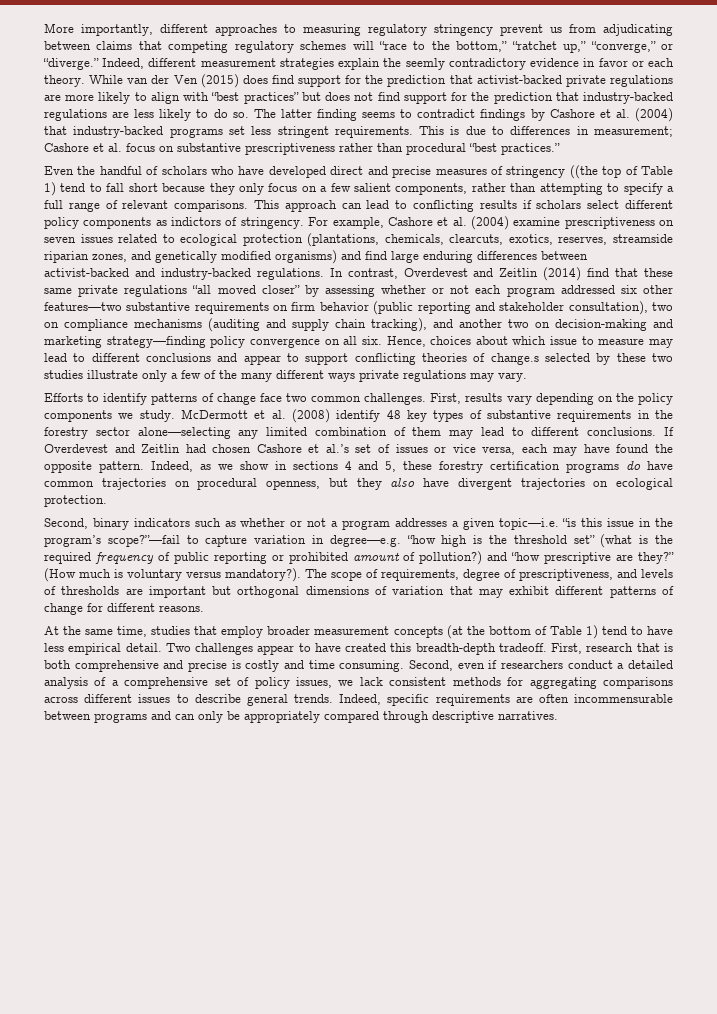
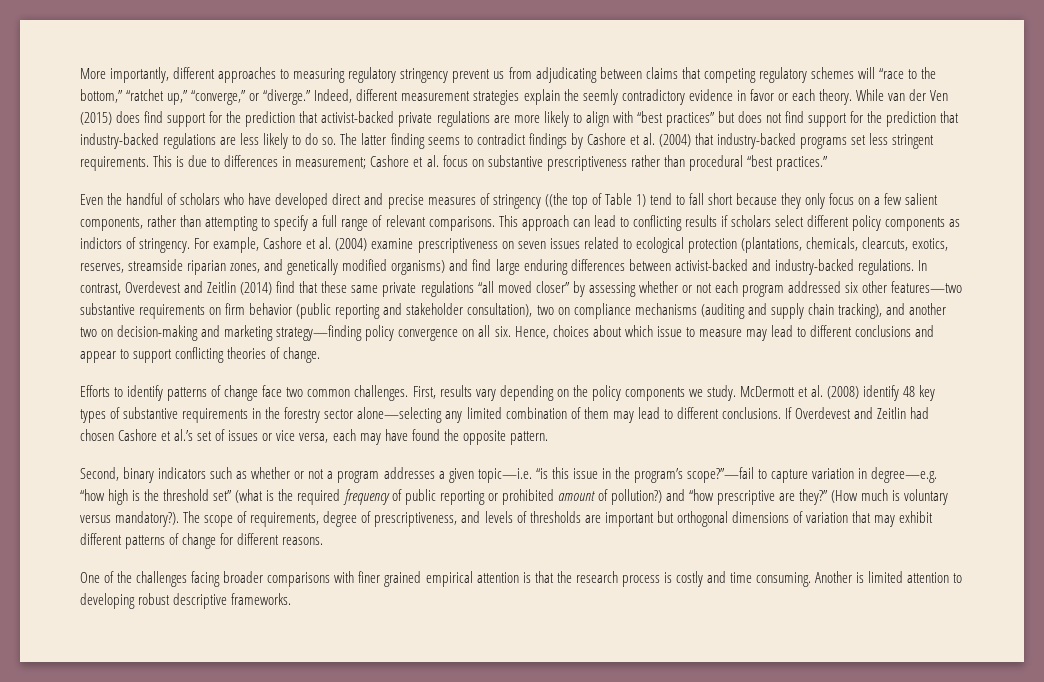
[490,353,674,365] [44,370,527,382] change.s selected by these two studies illustrate only a few of the many different ways private regulations may vary. -> [283,347,321,363] change.
[150,461,673,473] [44,478,673,490] [44,495,107,507] Indeed, as we show in sections 4 and 5, these forestry certification programs do have common trajectories on procedural openness, but they also have divergent trajectories on ecological protection. -> (548, 438) none
[44,625,673,639] [44,643,673,655] [44,660,227,672] At the same time, studies that employ broader measurement concepts (at the bottom of Table 1) tend to have less empirical detail. Two challenges appear to have created this breadth-depth tradeoff. First, research that is both comprehensive and precise -> [80,571,660,587] One of the challenges facing broader comparisons with finer grained empirical attention is that the research process
[409,660,673,671] [44,677,674,689] [44,694,674,706] [44,711,558,723] Second, even if researchers conduct a detailed analysis of a comprehensive set of policy issues, we lack consistent methods for aggregating comparisons across different issues to describe general trends. Indeed, specific requirements are often incommensurable between programs and can only be appropriately compared through descriptive narratives. -> [815,571,963,583] [80,593,292,609] Another is limited attention to developing robust descriptive frameworks.

